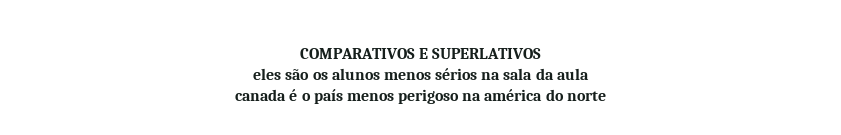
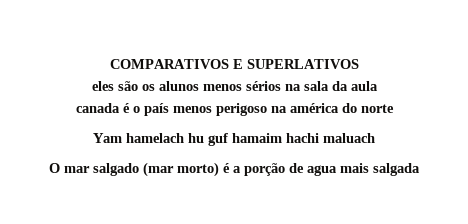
(606, 96) none -> [93,133,375,146] [49,162,420,177] // Yam hamelach hu guf hamaim hachi maluach // O mar salgado (mar morto) é a porção de agua mais salgada

